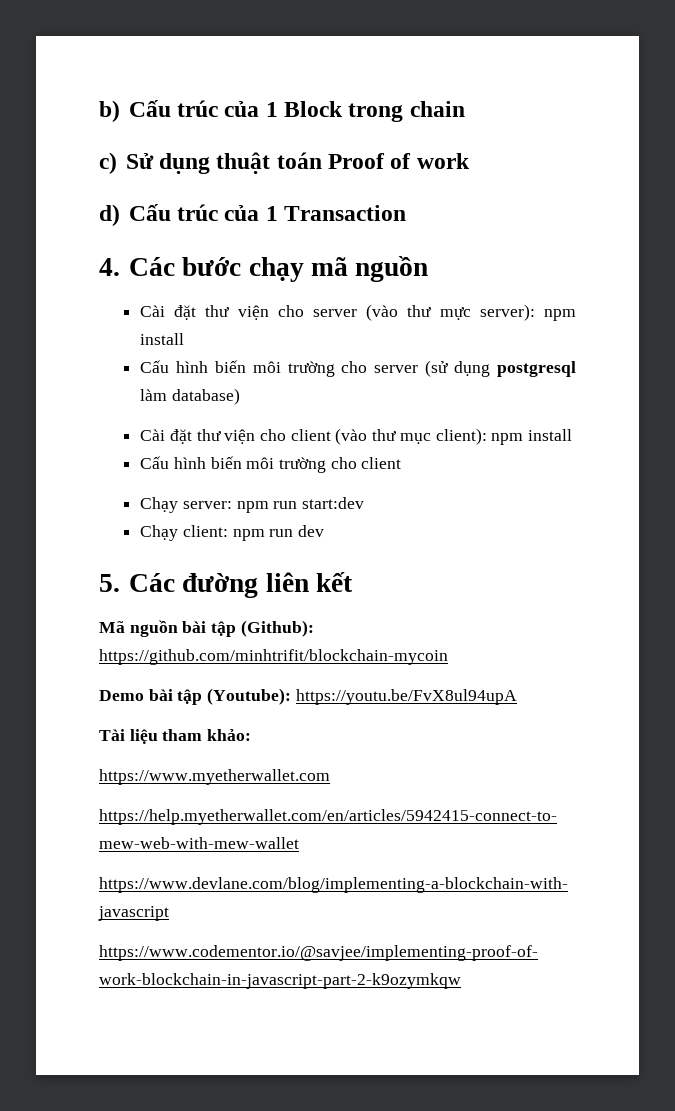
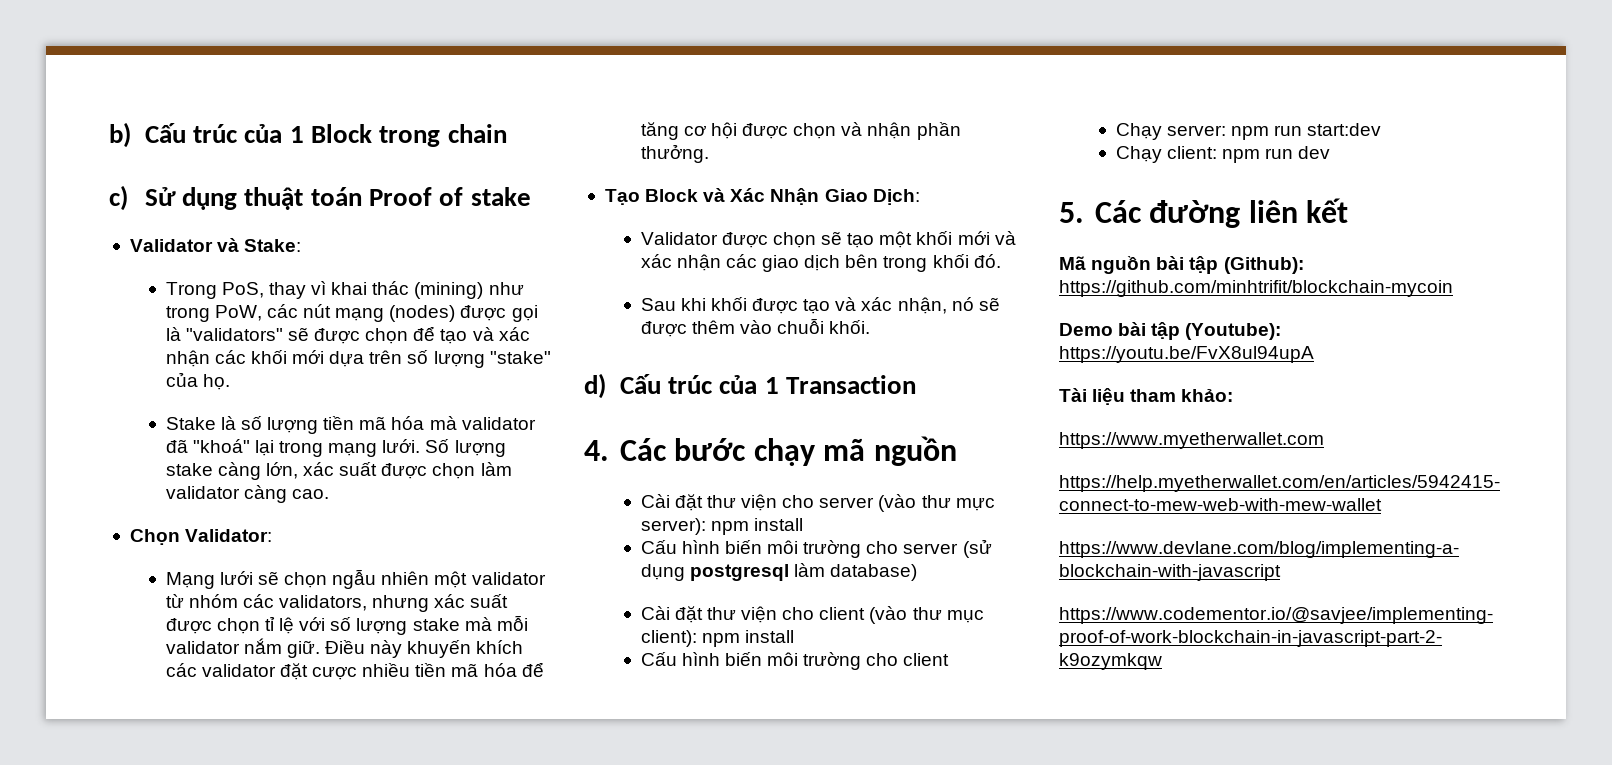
[416,153,470,169] work -> [470,187,531,206] [129,238,302,252] [165,281,524,299] [165,304,538,322] [165,326,530,344] [165,350,551,368] [165,372,230,390] [165,416,536,434] [165,439,506,457] [165,462,512,480] [165,485,329,503] [129,529,273,545] [165,569,546,589] [165,594,509,612] [165,615,528,635] [165,638,524,658] [165,662,544,680] [640,122,961,140] [640,144,709,163] [604,188,920,205] [640,231,1016,248] [640,254,1001,272] [640,297,1000,314] [640,318,871,337] stake // Validator và Stake: // Trong PoS, thay vì khai thác (mining) như trong PoW, các nút mạng (nodes) được gọi là "validators" sẽ được chọn để tạo và xác nhận các khối mới dựa trên số lượng "stake" của họ. // Stake là số lượng tiền mã hóa mà validator đã "khoá" lại trong mạng lưới. Số lượng stake càng lớn, xác suất được chọn làm validator càng cao. // Chọn Validator: // Mạng lưới sẽ chọn ngẫu nhiên một validator từ nhóm các validators, nhưng xác suất được chọn tỉ lệ với số lượng stake mà mỗi validator nắm giữ. Điều này khuyến khích các validator đặt cược nhiều tiền mã hóa để tăng cơ hội được chọn và nhận phần thưởng. // Tạo Block và Xác Nhận Giao Dịch: // Validator được chọn sẽ tạo một khối mới và xác nhận các giao dịch bên trong khối đó. // Sau khi khối được tạo và xác nhận, nó sẽ được thêm vào chuỗi khối.

